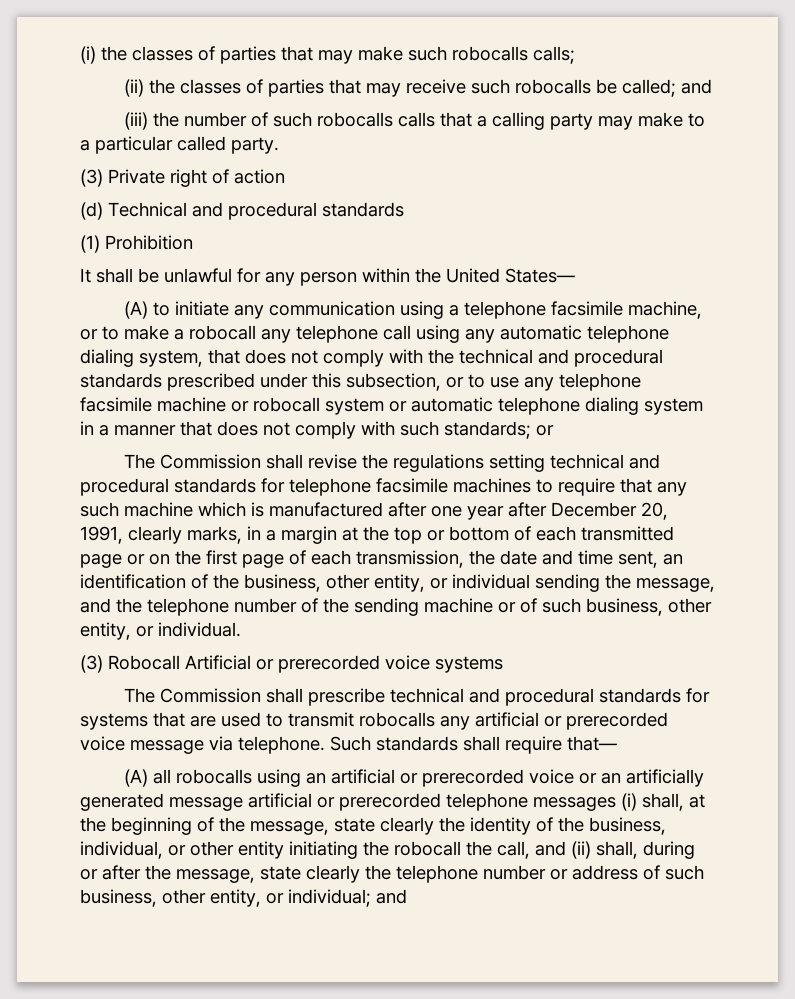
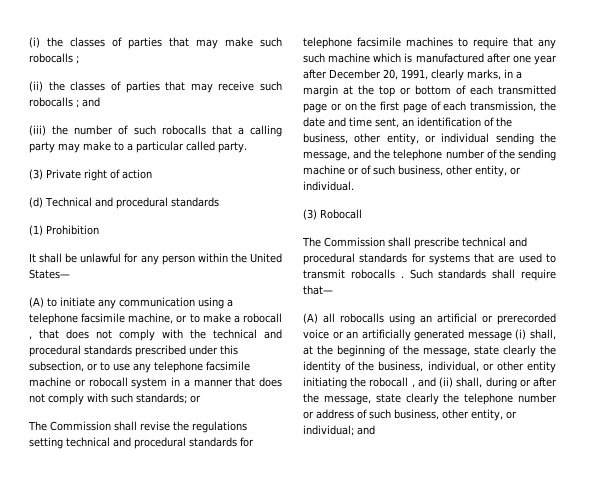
[533,46,575,64] calls; -> [76,56,79,64] ;
[595,79,676,97] be called; -> [76,100,79,108] ;
[397,112,435,127] calls -> (206, 130) none
[261,325,669,343] [80,349,203,367] any telephone call using any automatic telephone dialing system, -> [29,336,32,340] ,
[389,397,703,415] or automatic telephone dialing system -> (168, 383) none
[185,655,503,673] Artificial or prerecorded voice systems -> (362, 214) none
[440,712,668,730] [80,736,325,754] any artificial or prerecorded voice message via telephone. -> [400,276,404,278] .
[248,793,616,811] artificial or prerecorded telephone messages -> (512, 336) none
[466,841,530,859] the call, -> [411,384,415,388] ,

